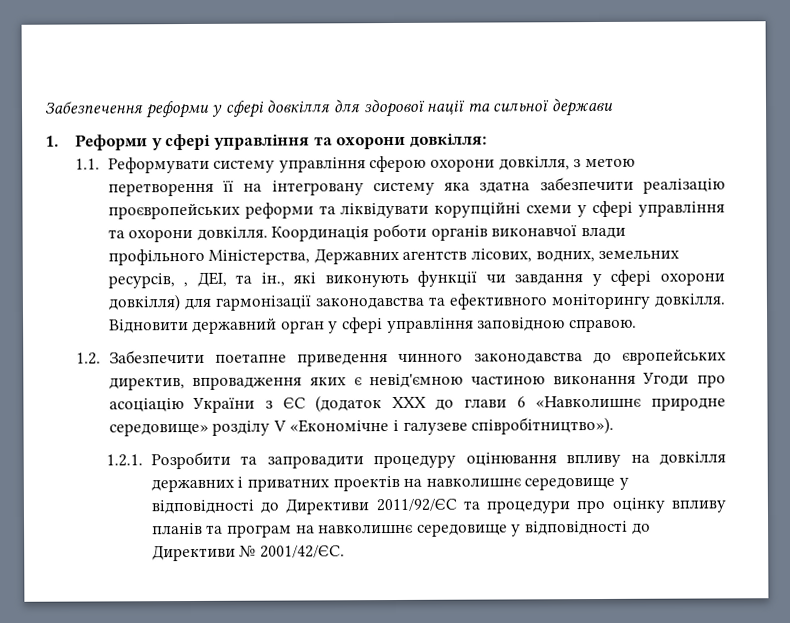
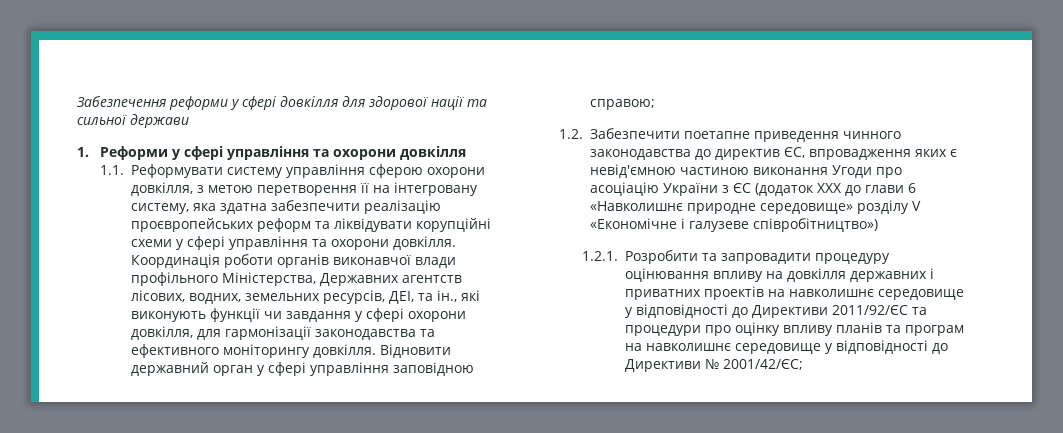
[409,133,487,148] довкілля: -> [400,146,467,160] довкілля
[372,181,435,196] систему -> [130,203,189,214] систему,
[244,202,314,219] реформи -> [256,218,311,232] реформ
[183,282,189,288] , -> (385, 297) none
[107,294,180,312] довкілля) -> [130,326,193,340] довкілля,
[568,318,637,333] справою. -> [589,99,655,110] справою;
[622,348,728,365] [108,377,185,391] європейських директив, -> [714,147,805,160] директив ЄС,
[471,416,615,435] співробітництво»). -> [752,218,878,232] співробітництво»)
[260,545,346,558] 2001/42/ЄC. -> [723,359,804,370] 2001/42/ЄC;

